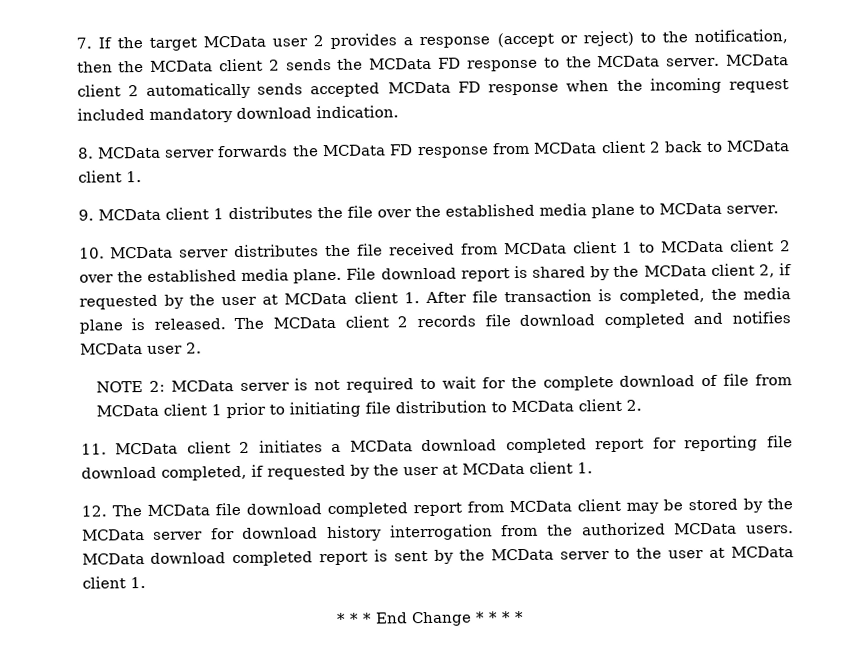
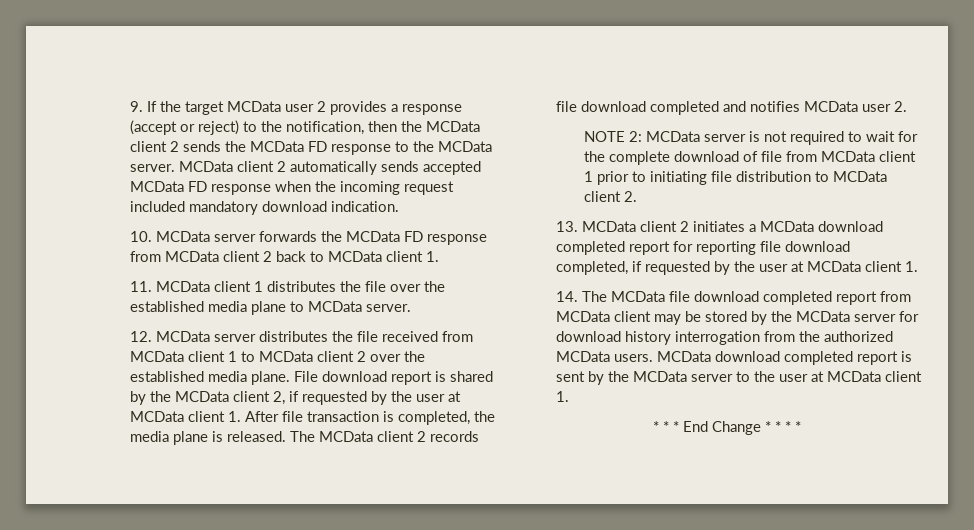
[75,37,92,49] 7. -> [130,101,144,112] 9.
[77,147,94,159] 8. -> [130,231,153,242] 10.
[77,209,94,221] 9. -> [130,281,153,292] 11.
[78,247,105,259] 10. -> [130,331,153,342] 12.
[80,443,107,455] 11. -> [556,221,579,232] 13.
[80,505,107,517] 12. -> [556,291,579,302] 14.

